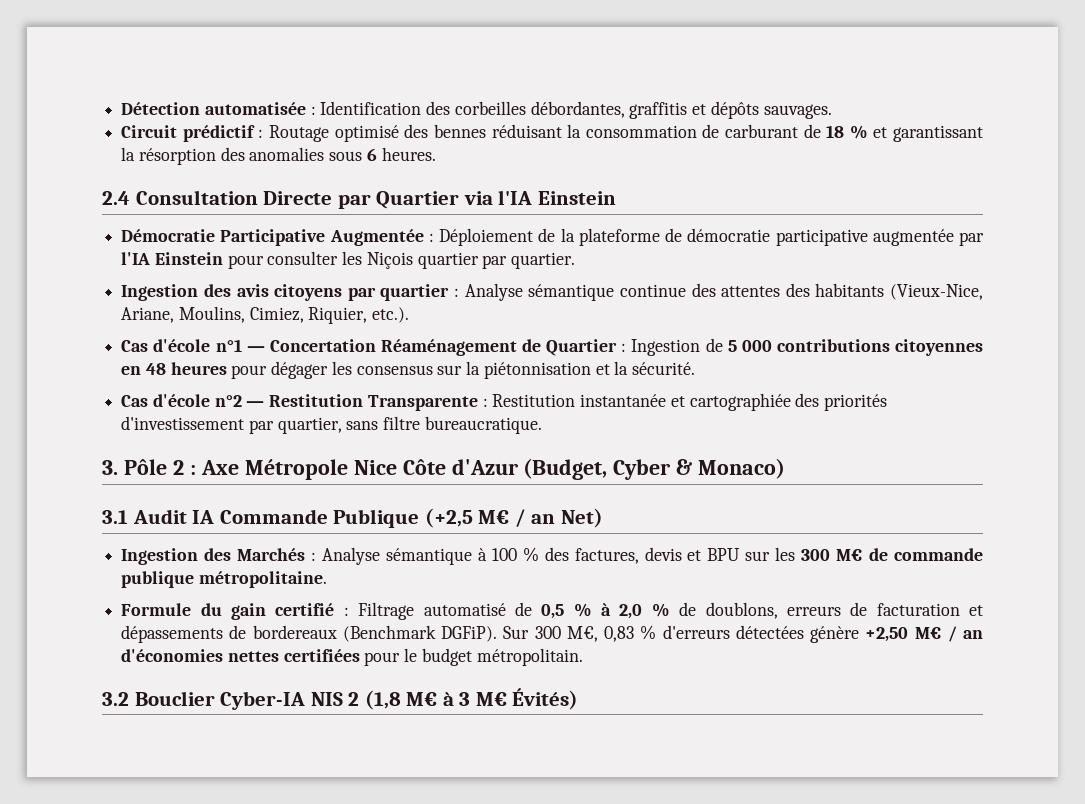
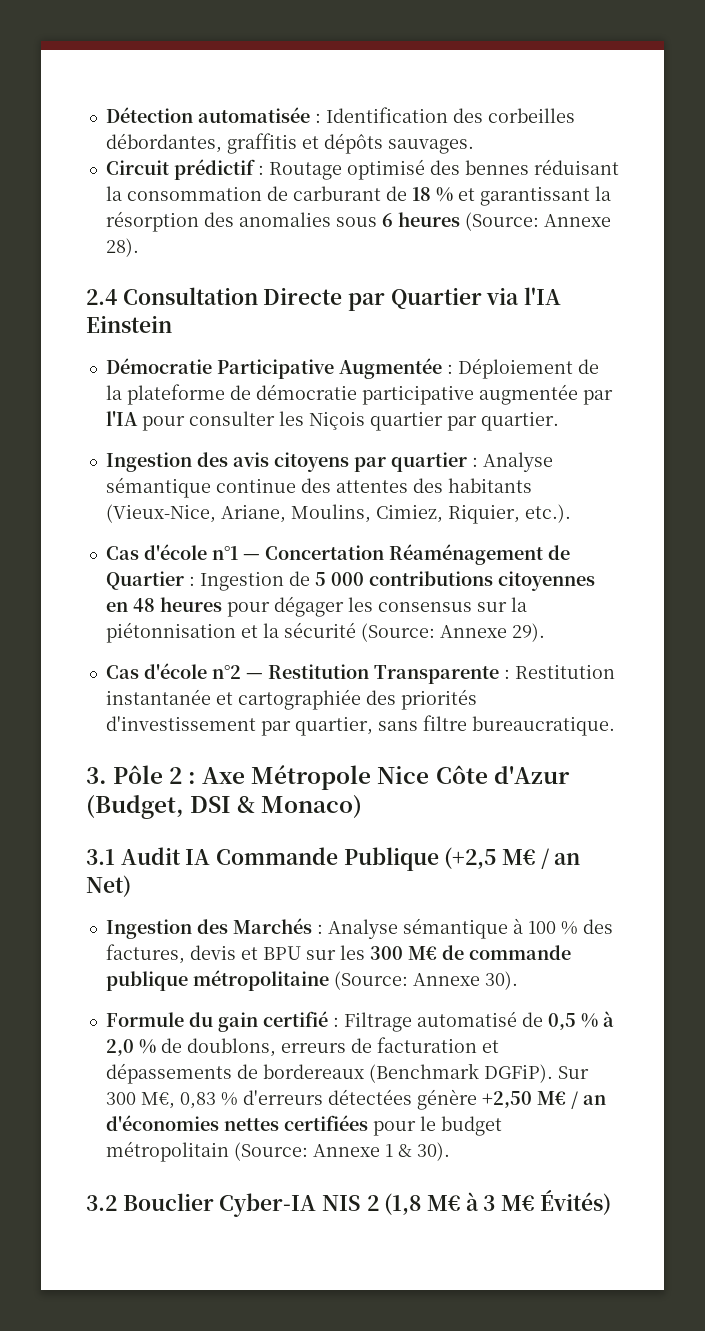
[381,147,436,161] heures. -> [397,212,611,231] [105,238,139,257] heures (Source: Annexe 28).
[154,252,223,265] Einstein -> (138, 418) none
[631,362,695,375] sécurité. -> [283,622,545,642] sécurité (Source: Annexe 29).
[613,459,671,480] Cyber -> [190,796,232,813] DSI
[198,571,327,588] métropolitaine. -> [192,970,518,991] métropolitaine (Source: Annexe 30).
[476,648,583,666] métropolitain. -> [105,1141,450,1162] métropolitain (Source: Annexe 1 & 30).

